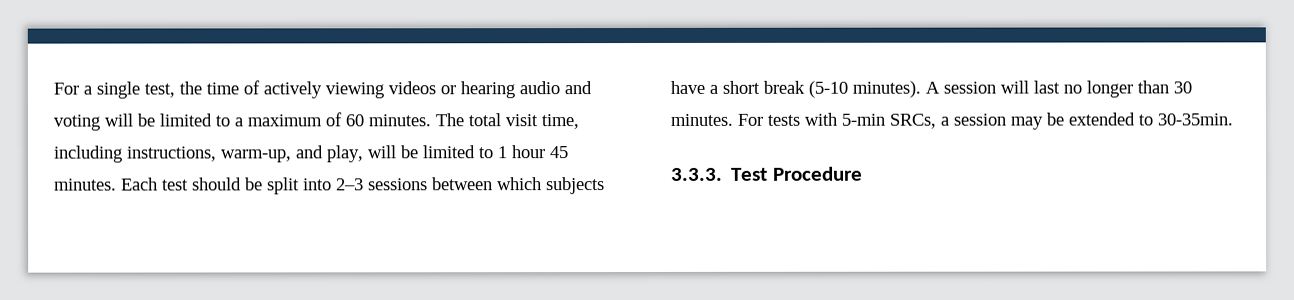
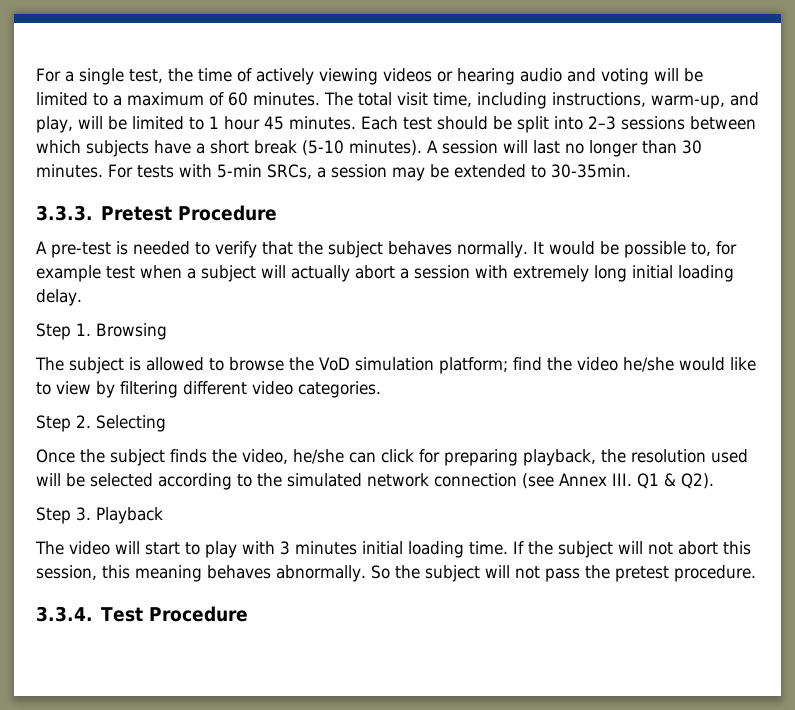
(723, 174) none -> [101,205,278,221] [36,241,737,258] [36,265,734,282] [36,289,82,306] [36,323,167,340] [35,357,756,374] [36,381,381,398] [36,415,166,432] [36,449,748,466] [36,473,714,490] [36,507,163,524] [35,541,751,558] [36,565,756,582] [36,606,93,622] Pretest Procedure // A pre-test is needed to verify that the subject behaves normally. It would be possible to, for example test when a subject will actually abort a session with extremely long initial loading delay. // Step 1. Browsing // The subject is allowed to browse the VoD simulation platform; find the video he/she would like to view by filtering different video categories. // Step 2. Selecting // Once the subject finds the video, he/she can click for preparing playback, the resolution used will be selected according to the simulated network connection (see Annex III. Q1 & Q2). // Step 3. Playback // The video will start to play with 3 minutes initial loading time. If the subject will not abort this session, this meaning behaves abnormally. So the subject will not pass the pretest procedure. // 3.3.4.

